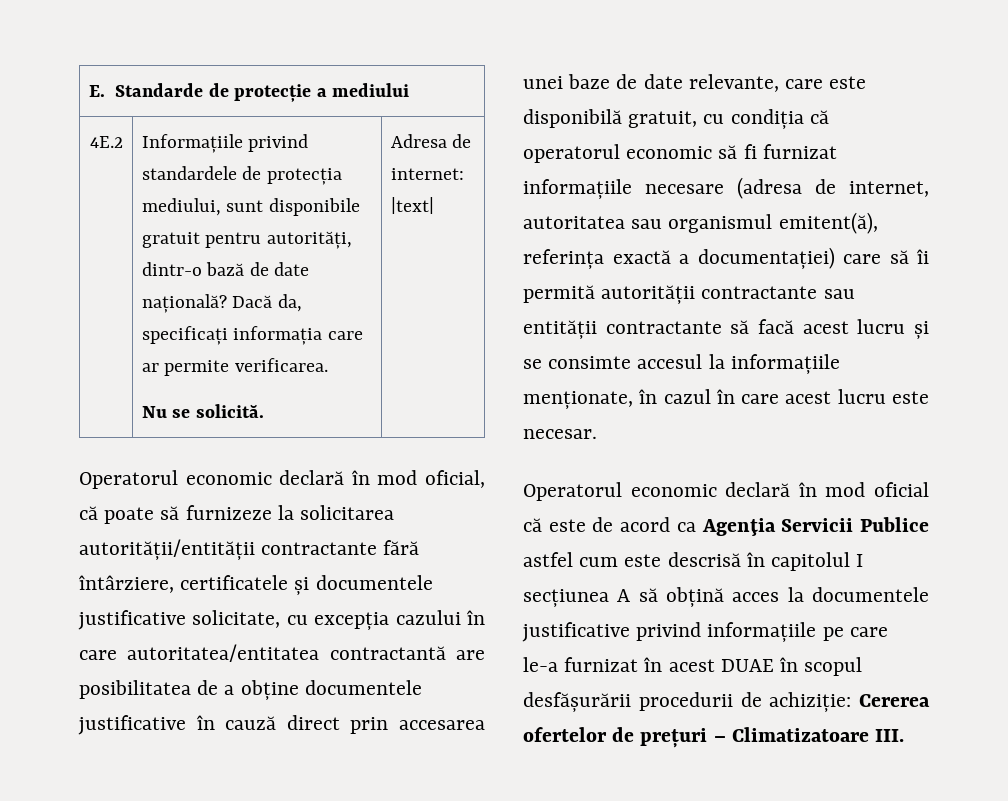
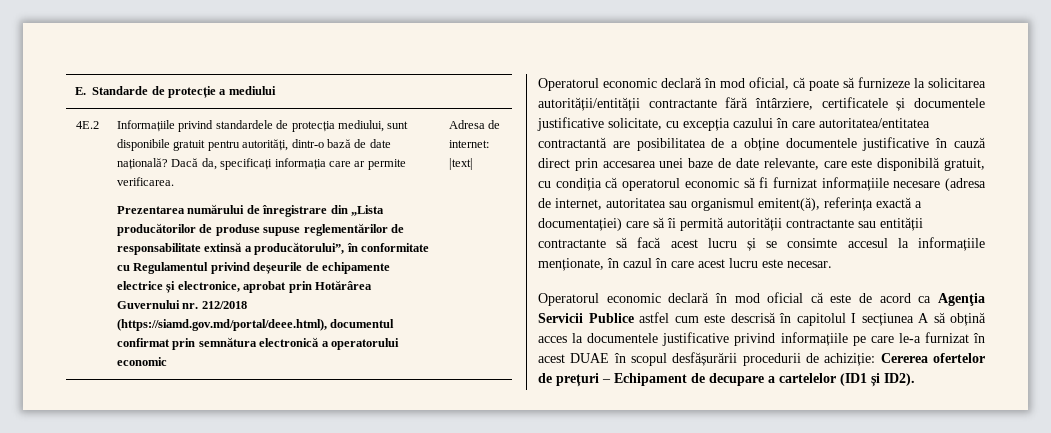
[141,404,264,418] Nu se solicită. -> [117,204,384,217] [117,223,404,236] [117,242,429,255] [117,262,390,274] [117,280,372,293] [117,300,247,309] [117,319,395,331] [117,337,399,350] [117,357,168,366] Prezentarea numărului de înregistrare din „Lista producătorilor de produse supuse reglementărilor de responsabilitate extinsă a producătorului”, în conformitate cu Regulamentul privind deșeurile de echipamente electrice și electronice, aprobat prin Hotărârea Guvernului nr. 212/2018 (https://siamd.gov.md/portal/deee.html), documentul confirmat prin semnătura electronică a operatorului economic
[731,727,905,742] Climatizatoare III. -> [614,373,915,387] Echipament de decupare a cartelelor (ID1 și ID2).

